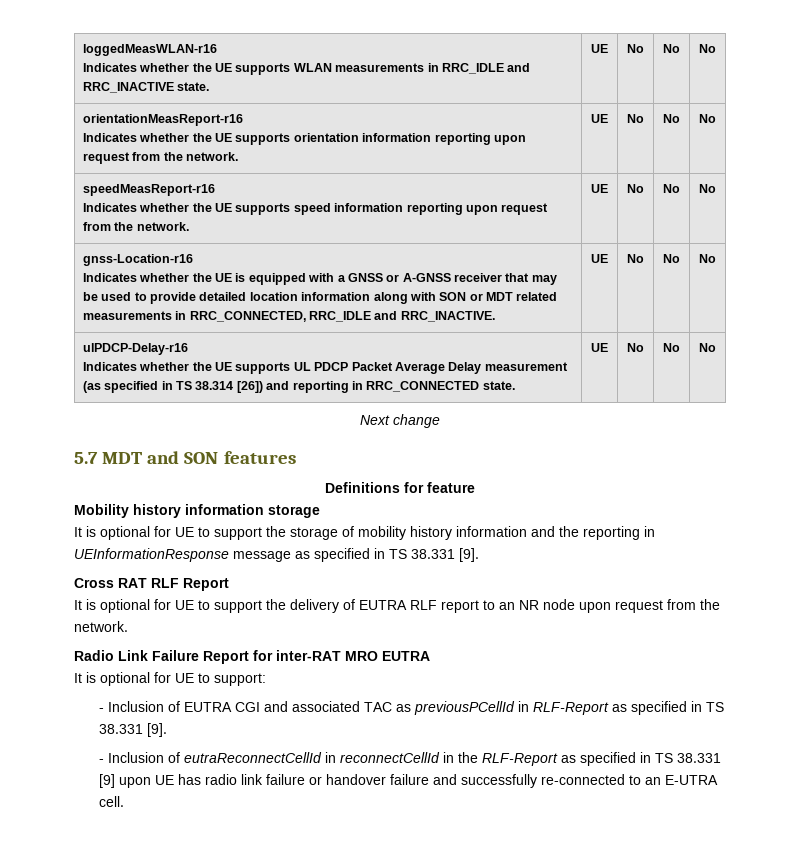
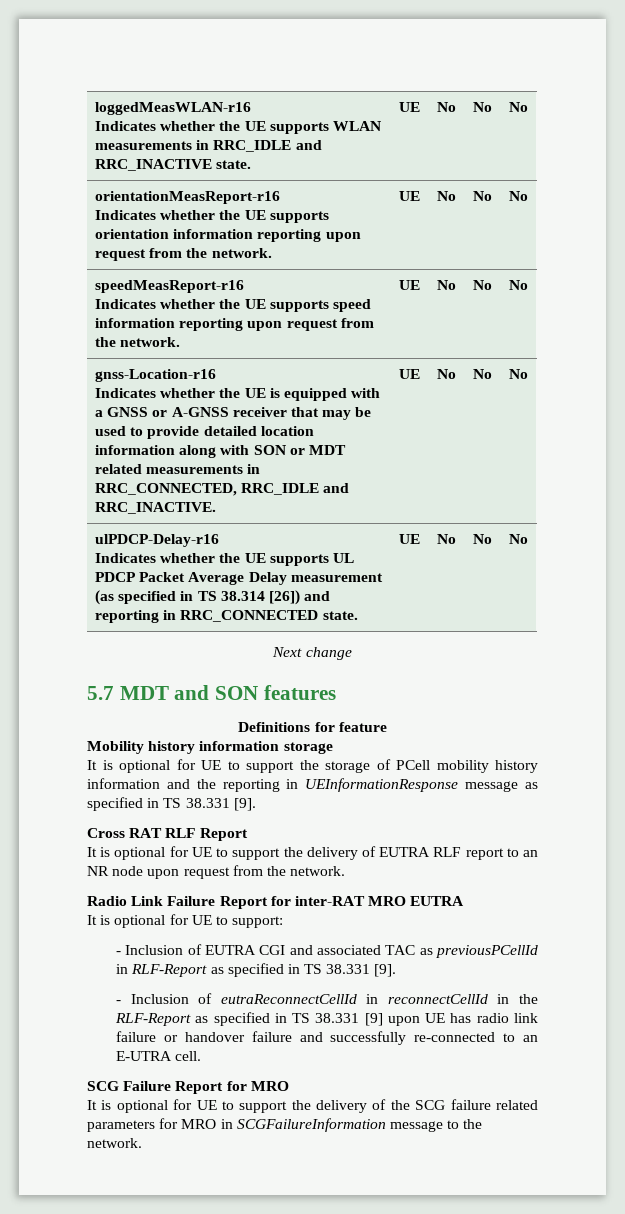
(354, 531) none -> [396,760,430,770] PCell
(124, 801) none -> [87,1081,289,1094] [87,1099,538,1113] [87,1118,483,1132] [87,1138,142,1148] // SCG Failure Report for MRO // It is optional for UE to support the delivery of the SCG failure related parameters for MRO in SCGFailureInformation message to the network.

